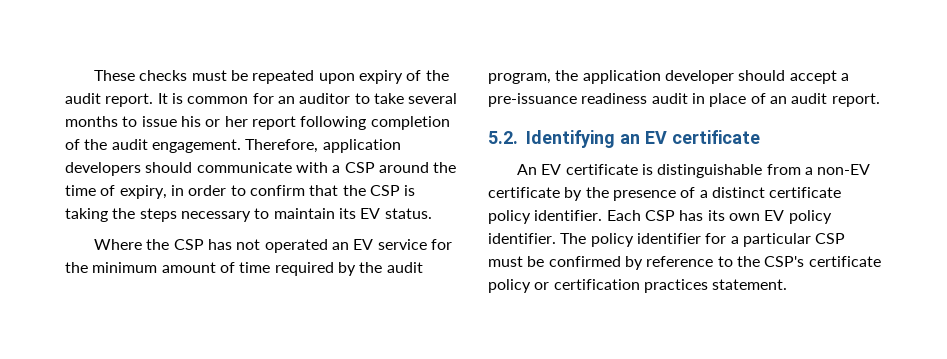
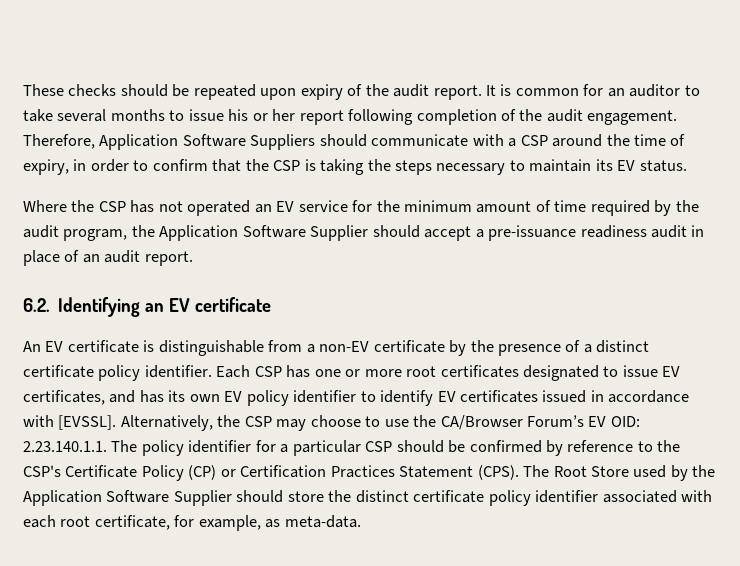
[191,70,227,81] must -> [120,84,168,97] should
[322,139,401,153] [65,162,141,176] application developers -> [99,134,316,150] Application Software Suppliers
[582,70,734,84] application developer -> [159,225,369,241] Application Software Supplier
[488,131,518,144] 5.2. -> [23,298,50,312] 6.2.
[707,210,832,224] [488,233,556,244] its own EV policy identifier. -> [314,365,681,381] [23,390,690,406] [23,415,640,431] [23,441,107,452] one or more root certificates designated to issue EV certificates, and has its own EV policy identifier to identify EV certificates issued in accordance with [EVSSL]. Alternatively, the CSP may choose to use the CA/Browser Forum’s EV OID: 2.23.140.1.1.
[488,256,523,267] must -> [396,440,444,453] should
[808,256,881,267] [488,279,788,293] certificate policy or certification practices statement. -> [65,465,716,481] [23,490,713,506] [23,515,361,531] Certificate Policy (CP) or Certification Practices Statement (CPS). The Root Store used by the Application Software Supplier should store the distinct certificate policy identifier associated with each root certificate, for example, as meta-data.

